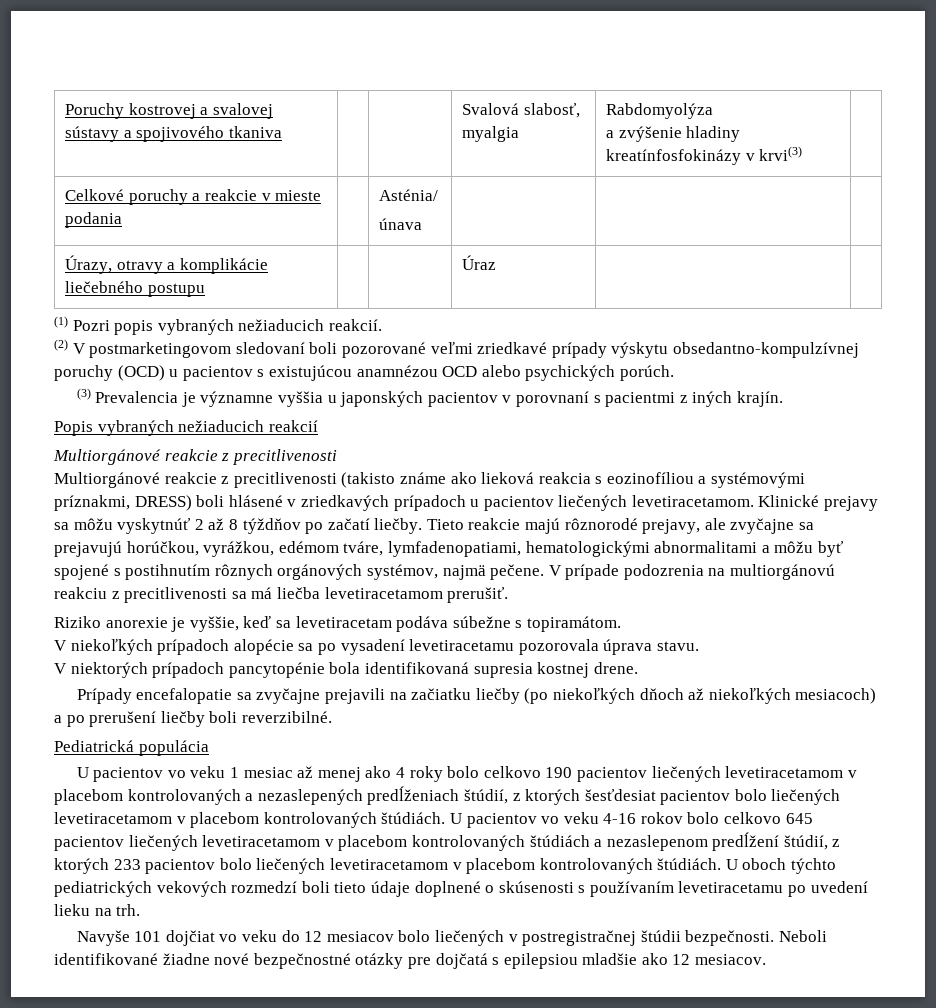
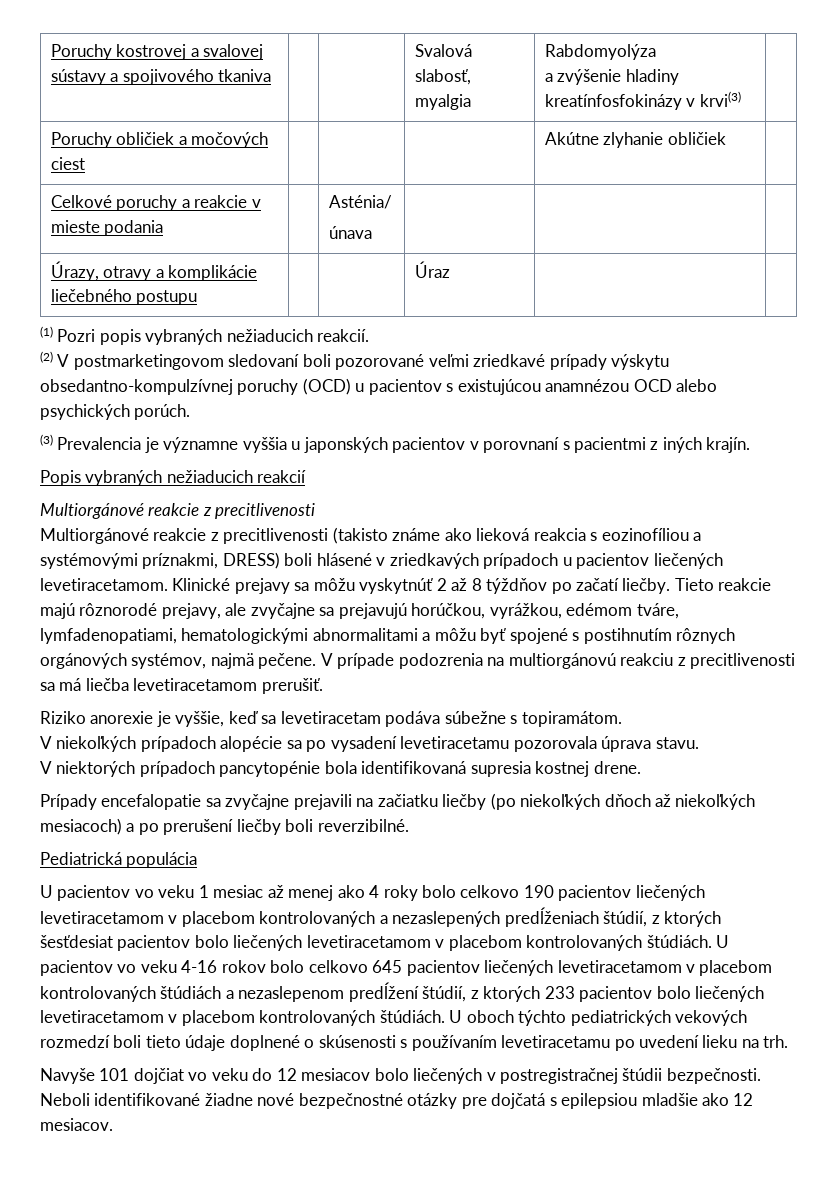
(803, 153) none -> [50,132,269,148] [50,157,85,170] [544,132,726,148] // Poruchy obličiek a močových ciest | | | | Akútne zlyhanie obličiek |

